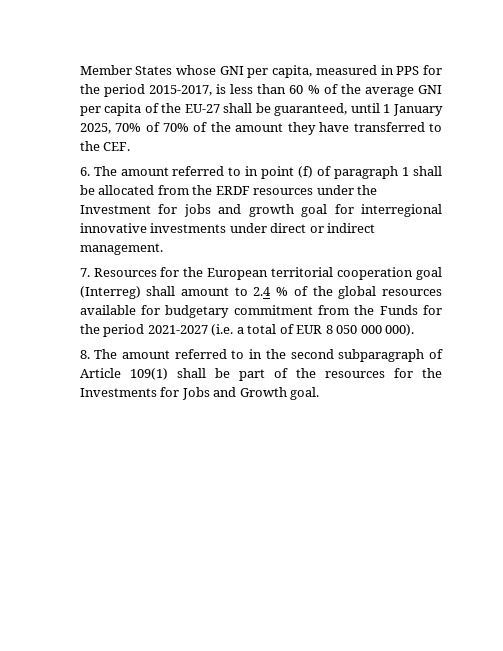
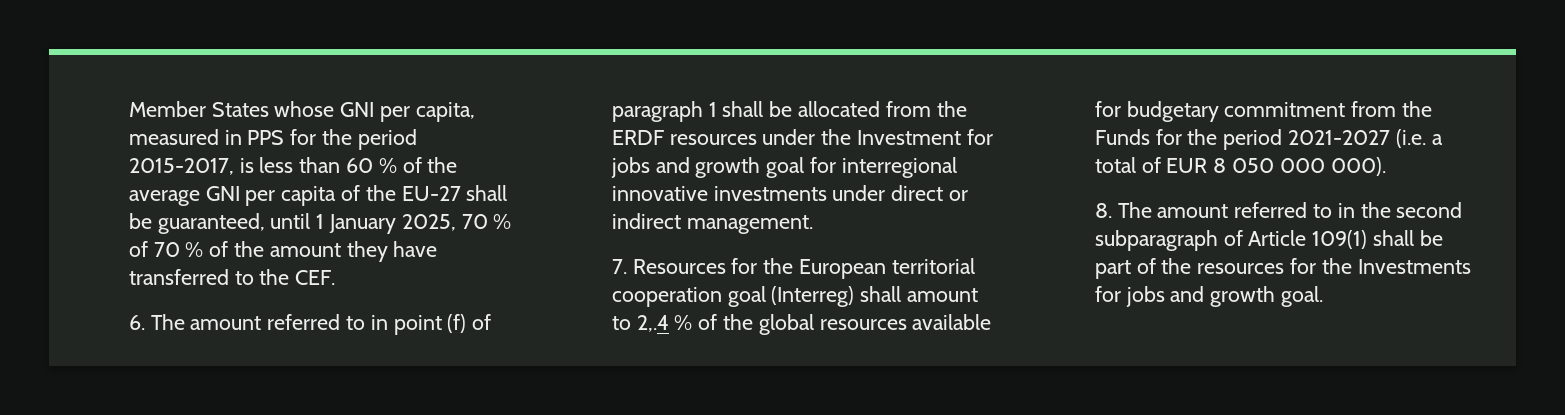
[115,122,189,132] 70% of 70% -> [461,214,512,229] [128,241,204,257] 70 % of 70 %
[253,287,272,296] 2.4 -> [636,315,669,332] 2,.4
[181,387,287,400] Jobs and Growth -> [1125,286,1276,307] jobs and growth

